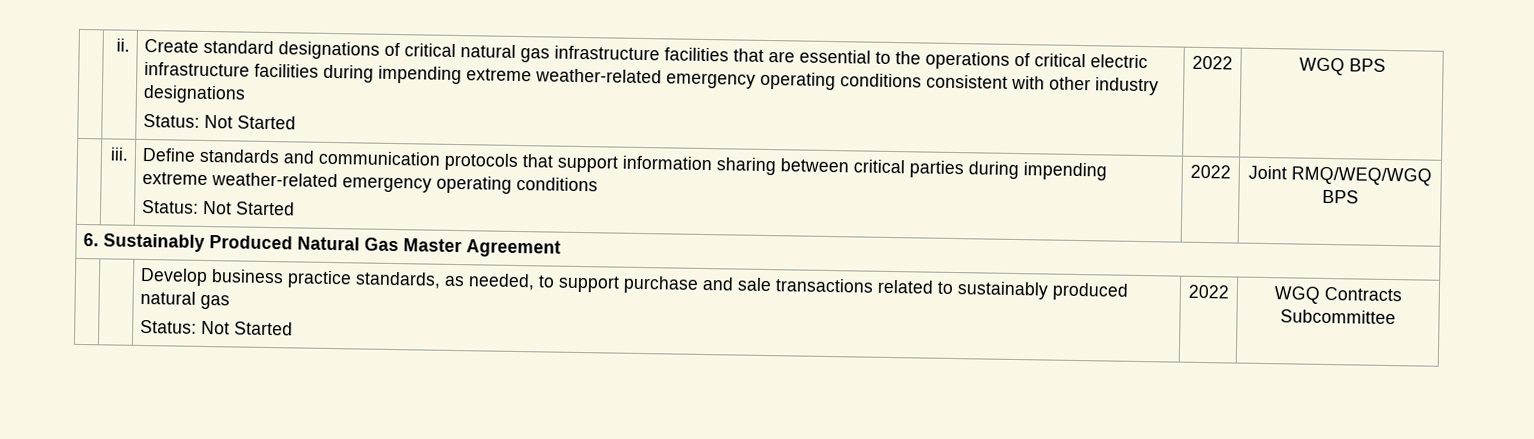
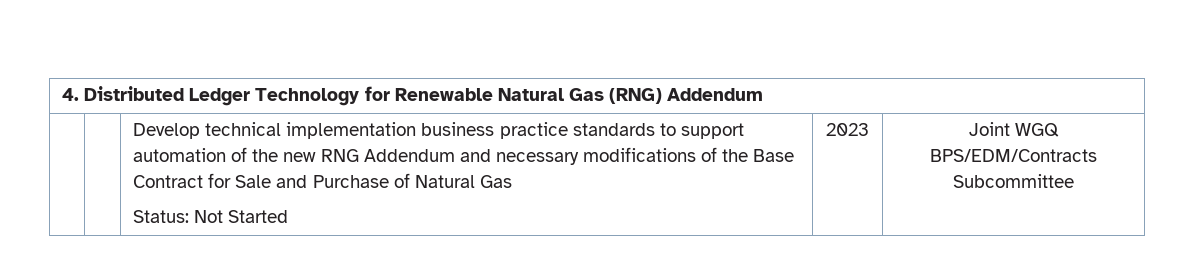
[116,38,131,52] [143,38,1148,70] [143,61,1159,96] [142,84,246,104] [142,113,296,130] [1192,55,1233,70] [1298,57,1386,76] [110,147,130,161] [141,147,1107,181] [141,171,598,194] [141,199,295,216] [1190,164,1231,179] [1248,165,1432,186] [1321,189,1359,204] [82,233,561,258] [139,267,1129,301] [139,290,230,310] [139,319,293,336] [1188,284,1230,299] [1274,286,1402,304] | ii. | Create standard designations of critical natural gas infrastructure facilities that are essential to the operations of critical electric infrastructure facilities during impending extreme weather-related emergency operating conditions consistent with other industry designations // Status: Not Started | 2022 | WGQ BPS // | iii. | Define standards and communication protocols that support information sharing between critical parties during impending extreme weather-related emergency operating conditions // Status: Not Started | 2022 | Joint RMQ/WEQ/WGQ BPS // 6. Sustainably Produced Natural Gas Master Agreement // | | Develop business practice standards, as needed, to support purchase and sale transactions related to sustainably produced natural gas // Status: Not Started | 2022 | WGQ Contracts -> [62,86,764,106] [133,122,744,139] [133,147,795,165] [133,173,512,188] [133,210,289,223] [826,123,869,136] [968,122,1060,137] [930,149,1097,162] 4. Distributed Ledger Technology for Renewable Natural Gas (RNG) Addendum // | | Develop technical implementation business practice standards to support automation of the new RNG Addendum and necessary modifications of the Base Contract for Sale and Purchase of Natural Gas // Status: Not Started | 2023 | Joint WGQ BPS/EDM/Contracts

